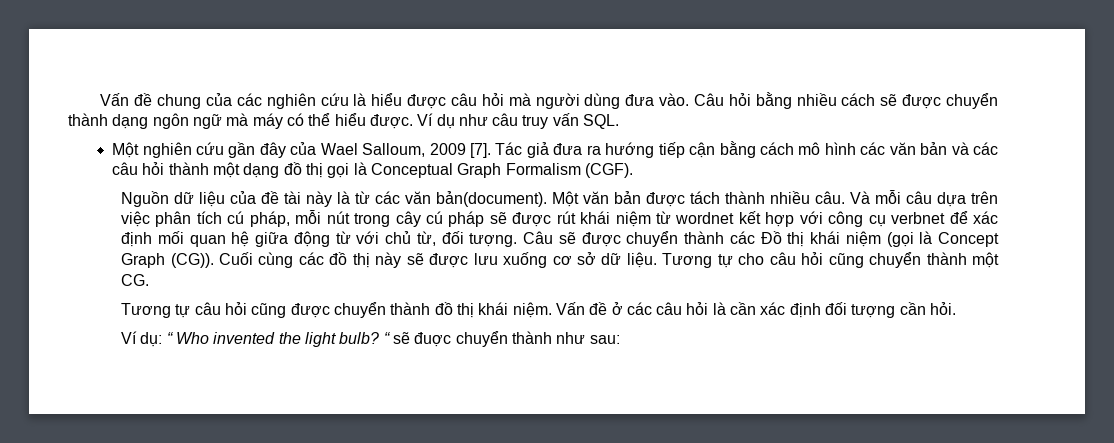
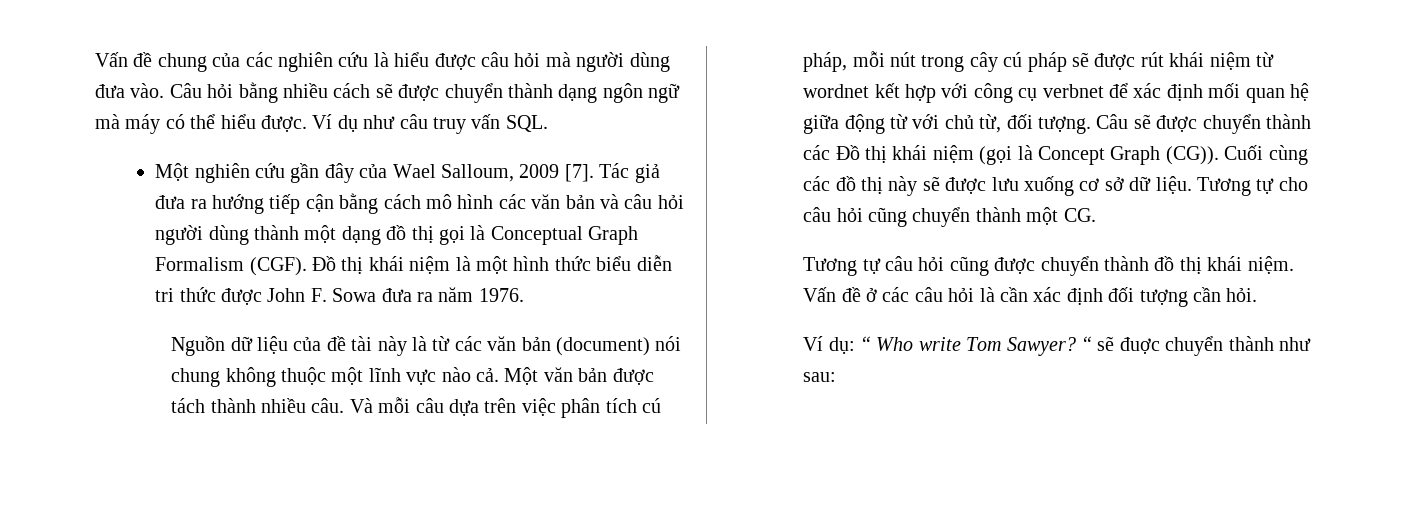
[973,142,999,155] [112,162,165,175] các câu hỏi -> [624,194,684,209] [155,225,249,245] câu hỏi người dùng
(633, 170) none -> [311,255,672,274] [155,287,524,305] Đồ thị khái niệm là một hình thức biểu diễn tri thức được John F. Sowa đưa ra năm 1976.
[436,191,548,207] bản(document). -> [521,336,682,356] [171,367,500,387] bản (document) nói chung không thuộc một lĩnh vực nào cả.
[213,332,380,347] invented the light bulb? -> [918,337,1076,356] write Tom Sawyer?

